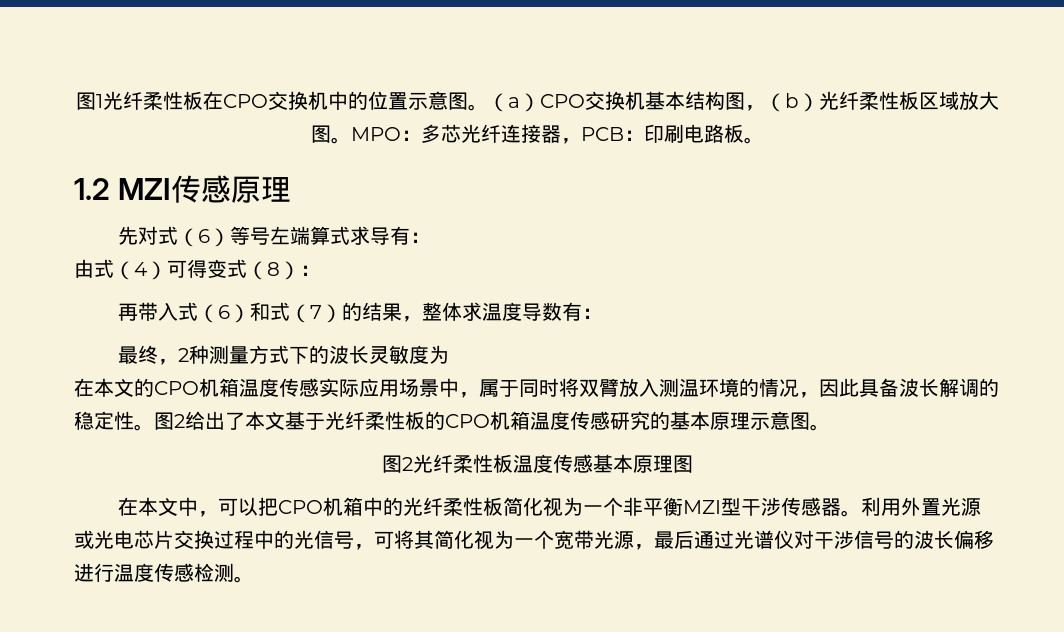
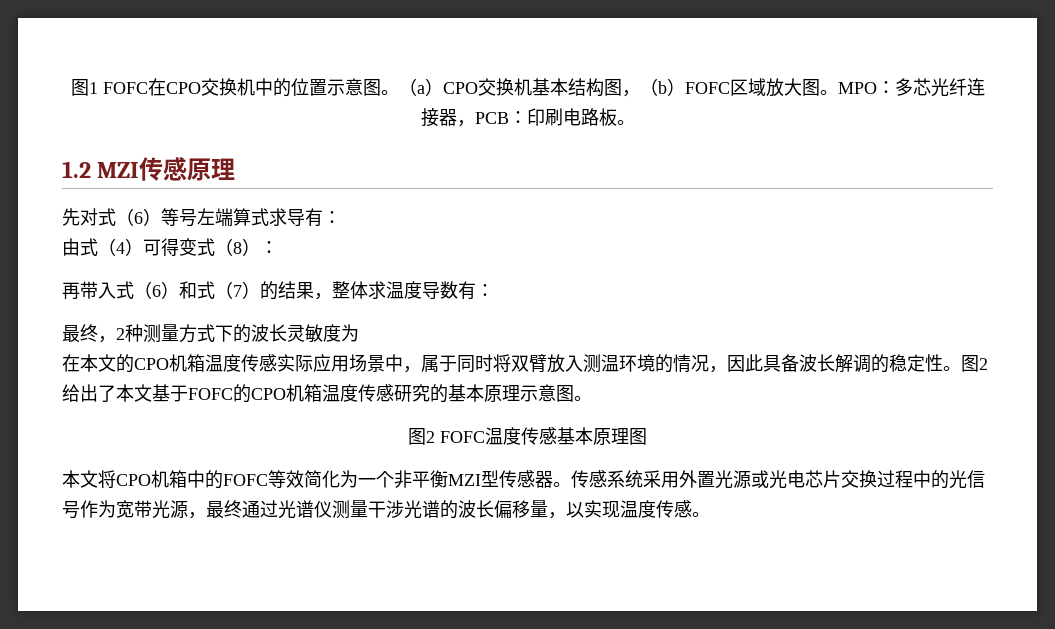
[102,91,203,110] 光纤柔性板 -> [102,82,148,94] FOFC
[818,91,919,110] 光纤柔性板 -> [684,82,730,94] FOFC
[325,411,425,430] 光纤柔性板 -> [188,388,233,400] FOFC
[412,454,513,473] 光纤柔性板 -> [440,431,485,443] FOFC
[118,497,564,517] 在本文中，可以把CPO机箱中的光纤柔性板简化视 -> [62,470,340,489] 本文将CPO机箱中的FOFC等效简化
[741,497,782,516] 干涉 -> (499, 478) none
[861,497,882,516] 利 -> [571,470,661,488] 传感系统采
[354,530,554,550] ，可将其简化视为一个 -> [80,500,116,518] 作为
[674,530,694,549] 后 -> [224,500,242,518] 终
[794,530,994,549] [74,563,234,582] 对干涉信号的波长偏移进行温度传感检测 -> [332,500,692,519] 测量干涉光谱的波长偏移量，以实现温度传感

